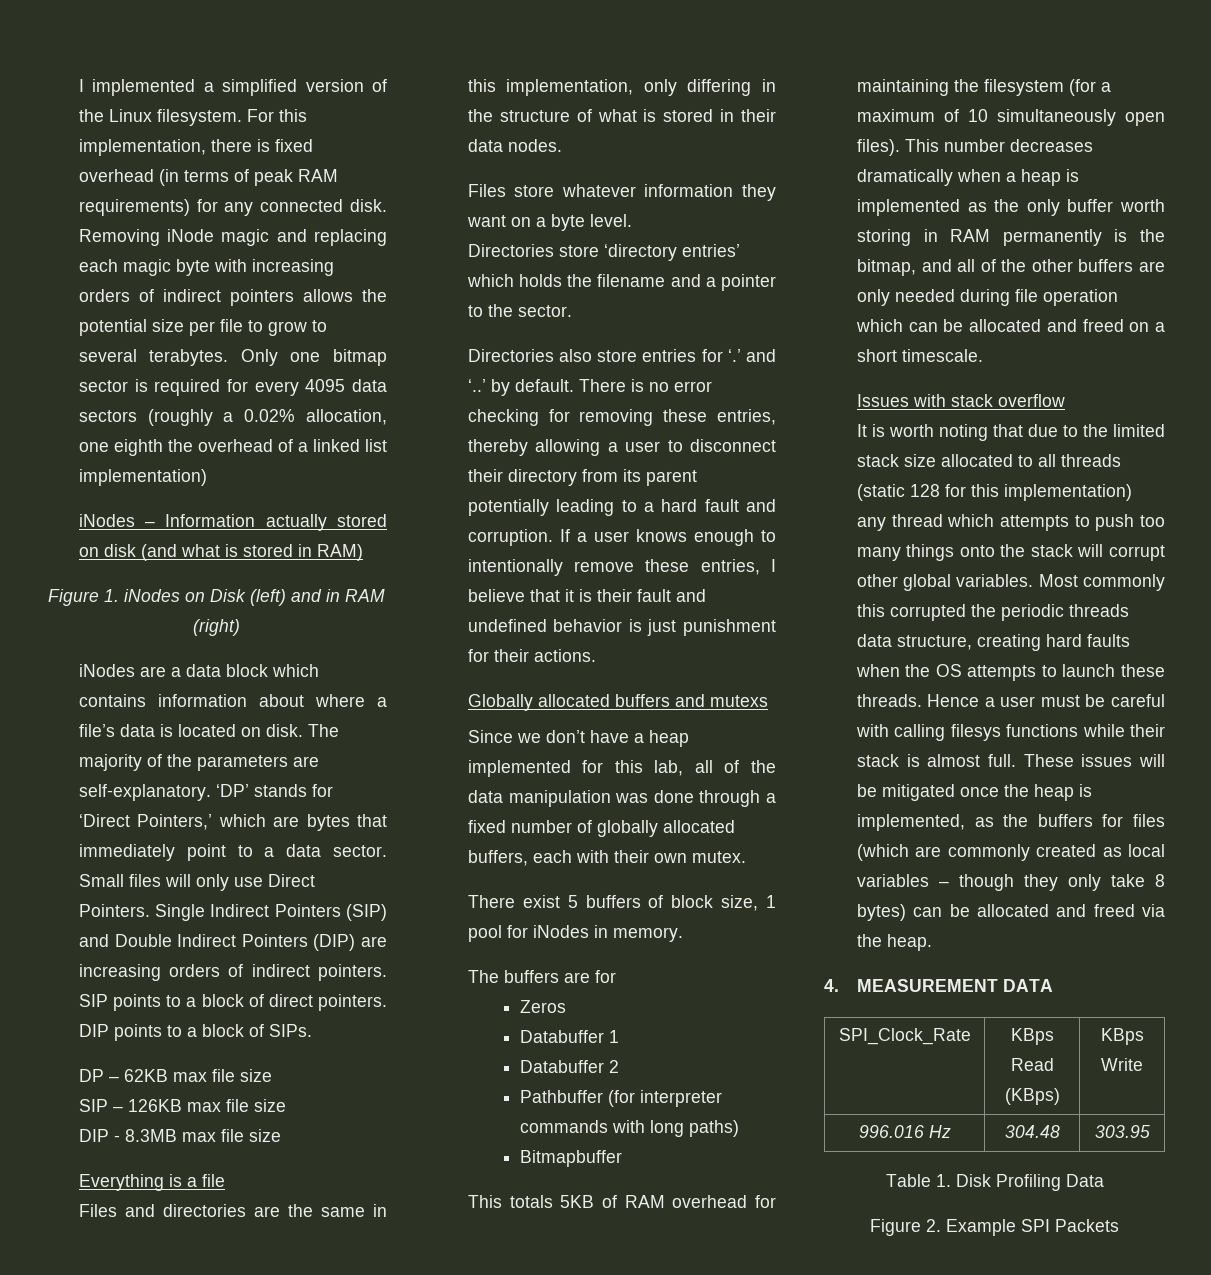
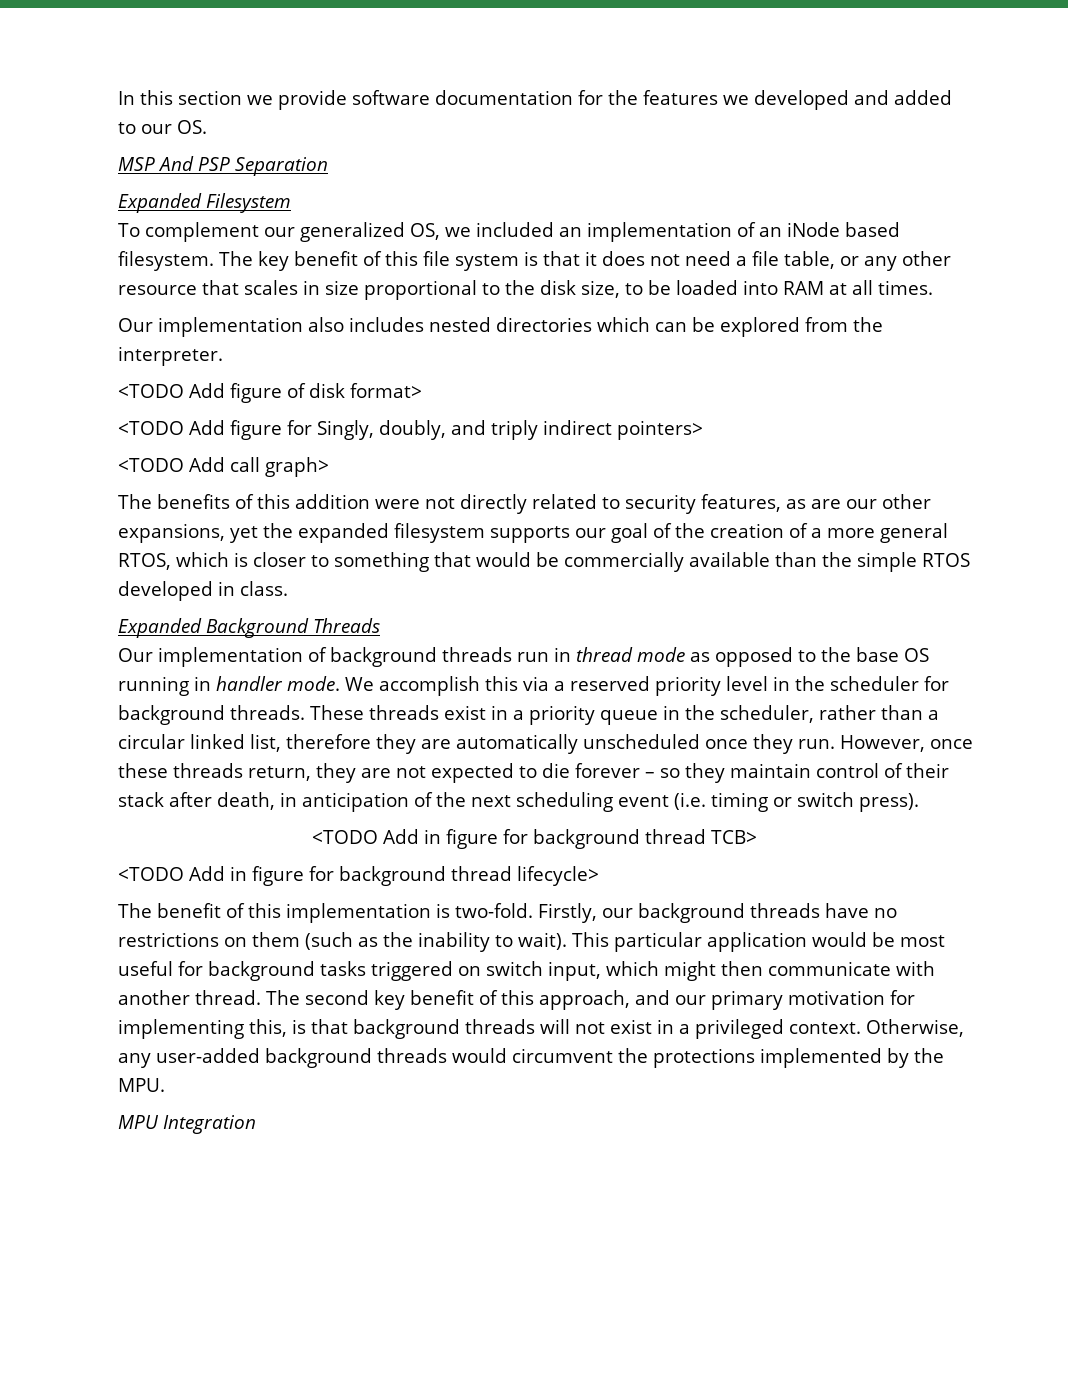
[78,79,387,96] [78,109,307,126] [78,139,313,156] [78,169,338,186] [78,199,388,216] [78,229,388,246] [78,259,334,276] [78,289,387,306] [78,319,327,336] [78,349,388,366] [78,379,388,396] [78,409,387,426] [78,439,387,456] [78,469,207,486] [78,514,388,531] [78,544,363,561] [48,589,385,606] [193,619,240,636] [78,664,319,677] [78,694,387,707] [78,724,339,737] [78,754,319,771] [78,784,333,801] [78,814,387,831] [78,844,388,861] [78,874,315,891] [78,904,388,921] [78,934,388,951] [78,964,388,981] [78,994,388,1011] [78,1024,312,1041] [78,1069,272,1082] [78,1099,286,1112] [78,1129,281,1142] [78,1174,225,1191] [78,1204,387,1217] [467,79,776,96] [467,109,776,122] [467,139,562,152] [467,184,776,201] [466,214,632,231] [467,244,740,261] [466,274,776,291] [467,304,572,317] [467,349,776,362] [467,379,712,396] [467,409,776,426] [467,439,776,456] [467,469,697,486] [467,499,776,516] [467,529,776,546] [467,559,776,576] [467,589,706,602] [467,619,776,636] [467,649,596,662] [467,694,768,711] [467,730,689,747] [467,760,776,777] [467,790,776,807] [467,820,735,837] [467,850,746,866] [467,895,776,911] [467,925,683,942] [467,970,616,983] [520,1000,567,1013] [520,1030,620,1043] [520,1060,620,1073] [520,1090,723,1107] [520,1120,740,1137] [520,1150,623,1167] [467,1195,776,1208] [856,79,1111,96] [856,109,1165,126] [856,139,1093,156] [856,169,1079,186] [856,199,1165,216] [856,229,1165,246] [856,259,1165,276] [856,289,1118,306] [855,319,1165,332] [856,349,983,362] [856,394,1065,407] [856,424,1165,441] [856,454,1121,467] [856,484,1132,501] [856,514,1165,531] [856,544,1165,561] [856,574,1165,591] [856,604,1129,621] [856,634,1130,651] [855,664,1165,681] [856,694,1165,707] [855,724,1165,741] [856,754,1165,767] [856,784,1092,801] [856,814,1165,831] [856,844,1165,861] [856,874,1165,891] [856,904,1165,921] [856,934,932,951] [824,979,1053,992] [838,1028,971,1045] [1010,1028,1054,1045] [1010,1058,1054,1071] [1004,1088,1060,1105] [1100,1028,1144,1045] [1101,1058,1143,1071] [858,1125,951,1138] [1004,1125,1060,1138] [1094,1125,1150,1138] [885,1174,1104,1191] [870,1219,1119,1236] I implemented a simplified version of the Linux filesystem. For this implementation, there is fixed overhead (in terms of peak RAM requirements) for any connected disk. Removing iNode magic and replacing each magic byte with increasing orders of indirect pointers allows the potential size per file to grow to several terabytes. Only one bitmap sector is required for every 4095 data sectors (roughly a 0.02% allocation, one eighth the overhead of a linked list implementation) // iNodes – Information actually stored on disk (and what is stored in RAM) // Figure 1. iNodes on Disk (left) and in RAM (right) // iNodes are a data block which contains information about where a file’s data is located on disk. The majority of the parameters are self-explanatory. ‘DP’ stands for ‘Direct Pointers,’ which are bytes that immediately point to a data sector. Small files will only use Direct Pointers. Single Indirect Pointers (SIP) and Double Indirect Pointers (DIP) are increasing orders of indirect pointers. SIP points to a block of direct pointers. DIP points to a block of SIPs. // DP – 62KB max file size // SIP – 126KB max file size // DIP - 8.3MB max file size // Everything is a file // Files and directories are the same in this implementation, only differing in the structure of what is stored in their data nodes. // Files store whatever information they want on a byte level. // Directories store ‘directory entries’ which holds the filename and a pointer to the sector. // Directories also store entries for ‘.’ and ‘..’ by default. There is no error checking for removing these entries, thereby allowing a user to disconnect their directory from its parent potentially leading to a hard fault and corruption. If a user knows enough to intentionally remove these entries, I believe that it is their fault and undefined behavior is just punishment for their actions. // Globally allocated buffers and mutexs // Since we don’t have a heap implemented for this lab, all of the data manipulation was done through a fixed number of globally allocated buffers, each with their own mutex. // There exist 5 buffers of block size, 1 pool for iNodes in memory. // The buffers are for // Zeros // Databuffer 1 // Databuffer 2 // Pathbuffer (for interpreter commands with long paths) // Bitmapbuffer // This totals 5KB of RAM overhead for maintaining the filesystem (for a maximum of 10 simultaneously open files). This number decreases dramatically when a heap is implemented as the only buffer worth storing in RAM permanently is the bitmap, and all of the other buffers are only needed during file operation which can be allocated and freed on a short timescale. // Issues with stack overflow // It is worth noting that due to the limited stack size allocated to all threads (static 128 for this implementation) any thread which attempts to push too many things onto the stack will corrupt other global variables. Most commonly this corrupted the periodic threads data structure, creating hard faults when the OS attempts to launch these threads. Hence a user must be careful with calling filesys functions while their stack is almost full. These issues will be mitigated once the heap is implemented, as the buffers for files (which are commonly created as local variables – though they only take 8 bytes) can be allocated and freed via the heap. // 4. MEASUREMENT DATA // SPI_Clock_Rate | KBps Read (KBps) | KBps Write // 996.016 Hz | 304.48 | 303.95 // Table 1. Disk Profiling Data // Figure 2. Example SPI Packets -> [118,90,953,110] [118,120,208,134] [118,156,329,176] [118,193,292,213] [118,222,901,242] [118,251,952,271] [118,280,934,300] [118,317,884,337] [118,346,224,366] [118,383,423,403] [118,420,704,440] [118,457,330,477] [118,494,932,514] [118,523,949,543] [118,552,971,572] [118,581,289,601] [118,618,381,638] [118,647,930,667] [118,676,950,696] [118,705,940,725] [118,734,974,754] [118,763,950,783] [118,792,920,812] [311,829,757,849] [118,866,600,886] [118,903,898,923] [118,932,946,952] [118,961,936,981] [118,990,916,1010] [118,1019,965,1039] [118,1048,945,1068] [118,1078,166,1092] [118,1115,257,1134] In this section we provide software documentation for the features we developed and added to our OS. // MSP And PSP Separation // Expanded Filesystem // To complement our generalized OS, we included an implementation of an iNode based filesystem. The key benefit of this file system is that it does not need a file table, or any other resource that scales in size proportional to the disk size, to be loaded into RAM at all times. // Our implementation also includes nested directories which can be explored from the interpreter. // <TODO Add figure of disk format> // <TODO Add figure for Singly, doubly, and triply indirect pointers> // <TODO Add call graph> // The benefits of this addition were not directly related to security features, as are our other expansions, yet the expanded filesystem supports our goal of the creation of a more general RTOS, which is closer to something that would be commercially available than the simple RTOS developed in class. // Expanded Background Threads // Our implementation of background threads run in thread mode as opposed to the base OS running in handler mode. We accomplish this via a reserved priority level in the scheduler for background threads. These threads exist in a priority queue in the scheduler, rather than a circular linked list, therefore they are automatically unscheduled once they run. However, once these threads return, they are not expected to die forever – so they maintain control of their stack after death, in anticipation of the next scheduling event (i.e. timing or switch press). // <TODO Add in figure for background thread TCB> // <TODO Add in figure for background thread lifecycle> // The benefit of this implementation is two-fold. Firstly, our background threads have no restrictions on them (such as the inability to wait). This particular application would be most useful for background tasks triggered on switch input, which might then communicate with another thread. The second key benefit of this approach, and our primary motivation for implementing this, is that background threads will not exist in a privileged context. Otherwise, any user-added background threads would circumvent the protections implemented by the MPU. // MPU Integration

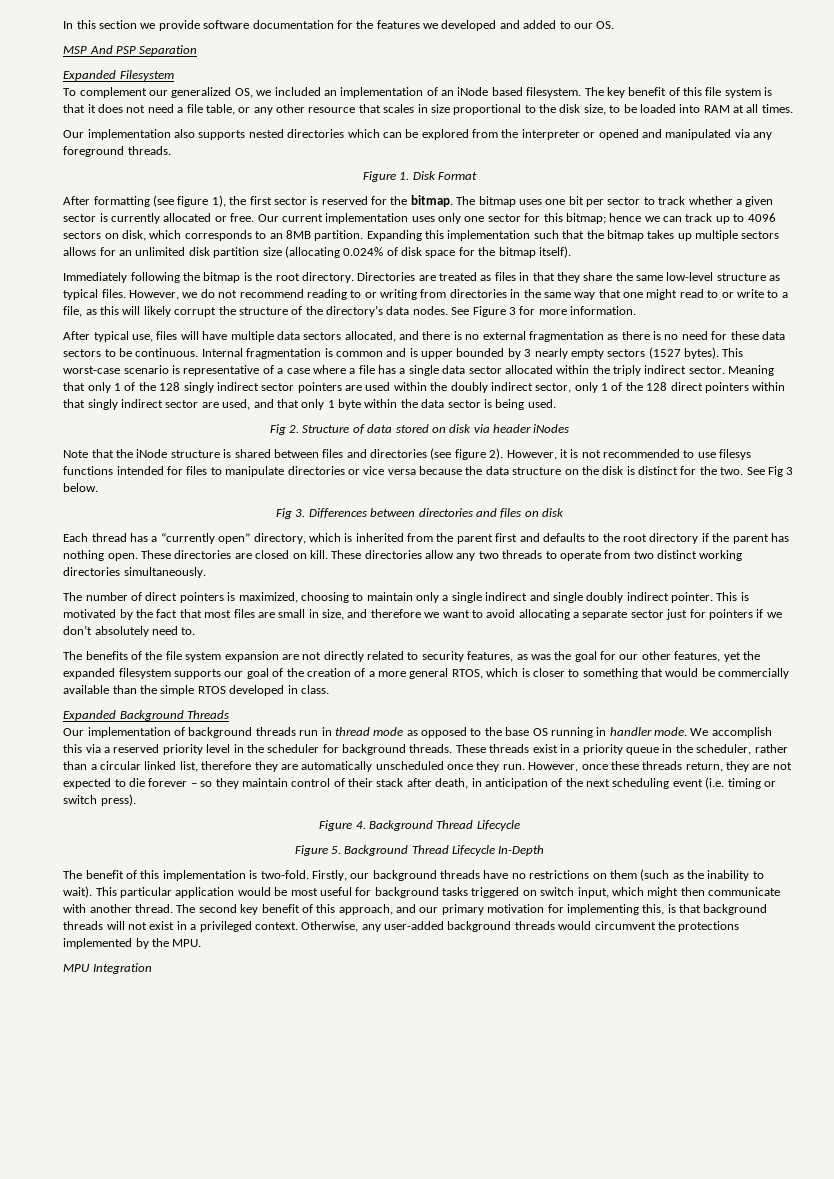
[349,317,425,332] includes -> [198,130,246,140] supports
[118,346,224,366] [118,383,423,403] [118,420,704,440] [118,457,330,477] [118,494,421,509] interpreter. // <TODO Add figure of disk format> // <TODO Add figure for Singly, doubly, and triply indirect pointers> // <TODO Add call graph> // The benefits of this addition were -> [521,129,773,140] [63,146,171,157] [362,171,478,182] [63,195,774,207] [63,213,776,224] [63,230,780,241] [63,246,571,258] [63,272,781,283] [63,289,788,300] [63,305,637,317] [63,331,785,342] [63,347,744,359] [63,365,775,376] [63,382,786,393] [63,399,556,410] [269,424,570,435] [63,448,752,460] [63,466,794,477] [63,483,99,492] [276,508,564,519] [63,533,789,544] [63,550,743,561] [63,567,206,578] [63,592,749,603] [63,609,782,620] [63,625,196,637] [63,651,299,662] interpreter or opened and manipulated via any foreground threads. // Figure 1. Disk Format // After formatting (see figure 1), the first sector is reserved for the bitmap. The bitmap uses one bit per sector to track whether a given sector is currently allocated or free. Our current implementation uses only one sector for this bitmap; hence we can track up to 4096 sectors on disk, which corresponds to an 8MB partition. Expanding this implementation such that the bitmap takes up multiple sectors allows for an unlimited disk partition size (allocating 0.024% of disk space for the bitmap itself). // Immediately following the bitmap is the root directory. Directories are treated as files in that they share the same low-level structure as typical files. However, we do not recommend reading to or writing from directories in the same way that one might read to or write to a file, as this will likely corrupt the structure of the directory’s data nodes. See Figure 3 for more information. // After typical use, files will have multiple data sectors allocated, and there is no external fragmentation as there is no need for these data sectors to be continuous. Internal fragmentation is common and is upper bounded by 3 nearly empty sectors (1527 bytes). This worst-case scenario is representative of a case where a file has a single data sector allocated within the triply indirect sector. Meaning that only 1 of the 128 singly indirect sector pointers are used within the doubly indirect sector, only 1 of the 128 direct pointers within that singly indirect sector are used, and that only 1 byte within the data sector is being used. // Fig 2. Structure of data stored on disk via header iNodes // Note that the iNode structure is shared between files and directories (see figure 2). However, it is not recommended to use filesys functions intended for files to manipulate directories or vice versa because the data structure on the disk is distinct for the two. See Fig 3 below. // Fig 3. Differences between directories and files on disk // Each thread has a “currently open” directory, which is inherited from the parent first and defaults to the root directory if the parent has nothing open. These directories are closed on kill. These directories allow any two threads to operate from two distinct working directories simultaneously. // The number of direct pointers is maximized, choosing to maintain only a single indirect and single doubly indirect pointer. This is motivated by the fact that most files are small in size, and therefore we want to avoid allocating a separate sector just for pointers if we don’t absolutely need to. // The benefits of the file system expansion are
[811,499,842,509] are -> [530,651,617,662] was the goal for
[118,523,226,543] expansions, -> [674,651,721,662] features,
[311,829,757,849] [118,866,600,886] <TODO Add in figure for background thread TCB> // <TODO Add in figure for background thread lifecycle> -> [319,820,520,831] [294,845,545,856] Figure 4. Background Thread Lifecycle // Figure 5. Background Thread Lifecycle In-Depth

